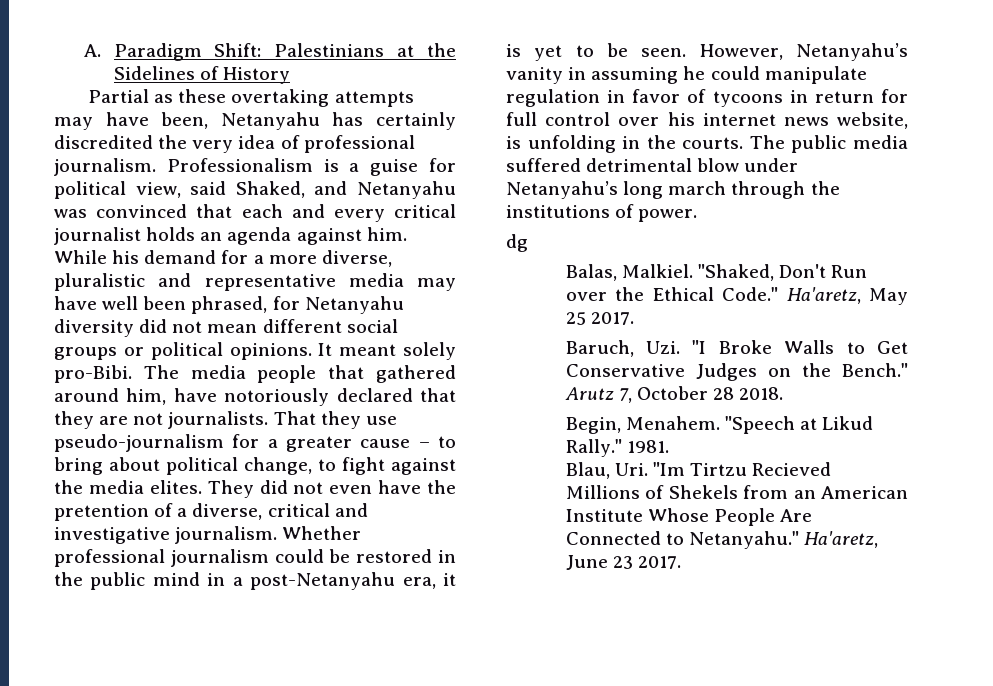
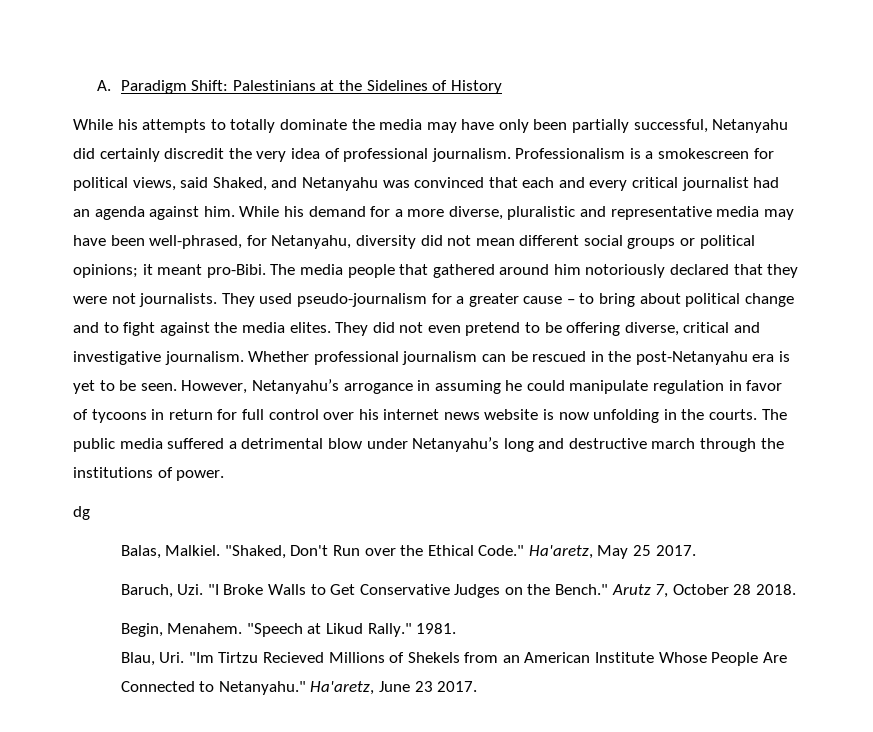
[87,89,414,107] [54,112,457,130] [54,135,153,149] Partial as these overtaking attempts may have been, Netanyahu has certainly discredited -> [73,119,789,133] [73,148,225,162] While his attempts to totally dominate the media may have only been partially successful, Netanyahu did certainly discredit
[370,159,419,176] guise -> [658,148,750,159] smokescreen
[135,182,181,198] view, -> [132,177,176,191] views,
[146,227,196,241] holds -> [753,177,780,188] had
[102,296,404,314] well been phrased, for Netanyahu -> [110,235,352,249] been well-phrased, for Netanyahu,
[229,342,456,360] opinions. It meant solely -> [73,264,203,278] opinions; it meant
[126,388,217,405] him, have -> [553,264,581,275] him
[99,416,129,425] are -> [73,296,107,304] were
[273,411,397,429] That they use -> [221,293,293,307] They used
[244,457,312,475] change, -> [744,293,794,307] [73,322,99,333] change and
[378,480,456,494] [54,503,188,521] have the pretention of a -> [465,322,621,336] pretend to be offering
[274,549,457,563] [54,572,456,590] could be restored in the public mind in a post-Netanyahu era, it -> [481,351,775,365] can be rescued in the post-Netanyahu era
[506,67,563,84] vanity -> [343,383,413,394] arrogance
[837,112,908,129] [506,136,521,149] website, is -> [484,409,589,420] website is now
(581, 165) none -> [228,441,237,449] a
(664, 190) none -> [538,438,647,449] and destructive

